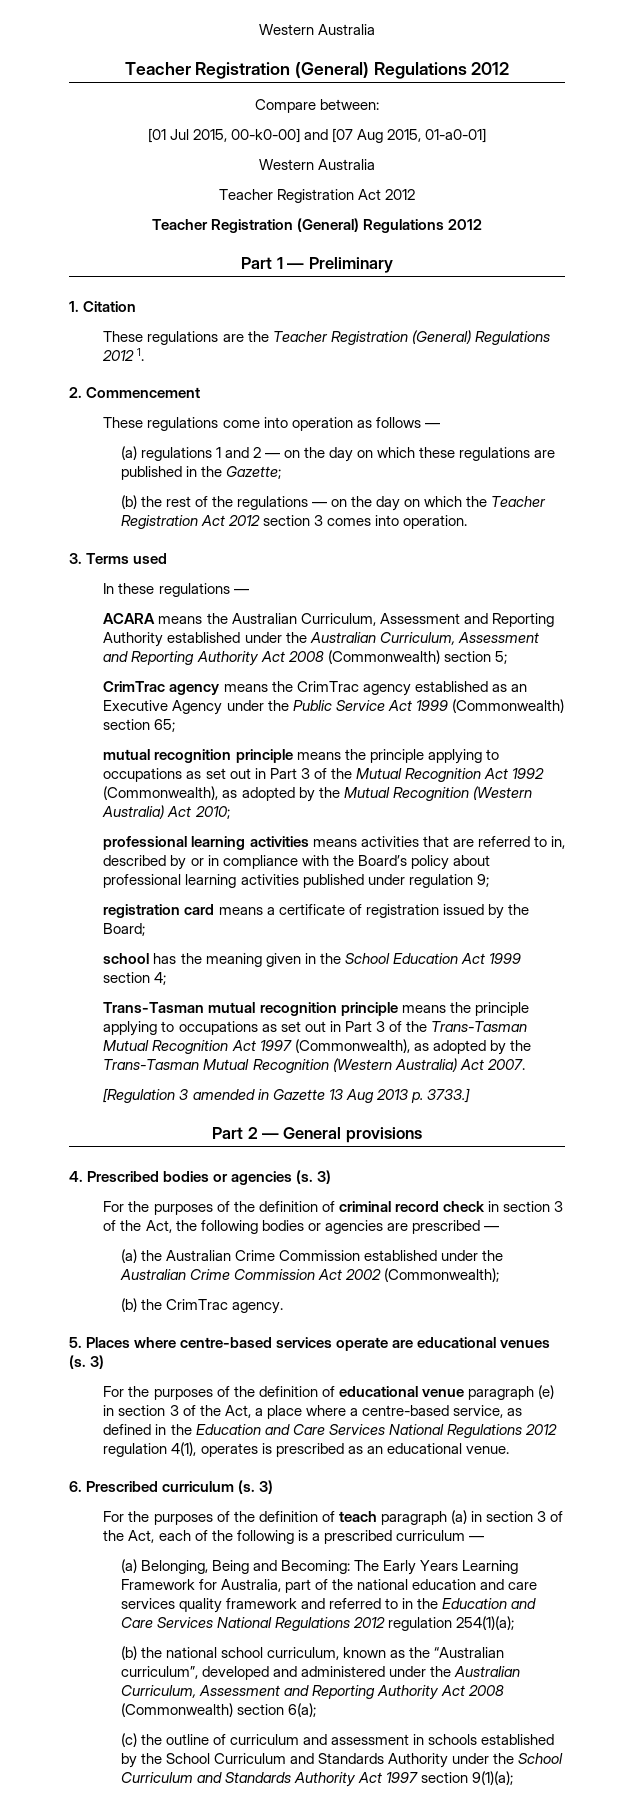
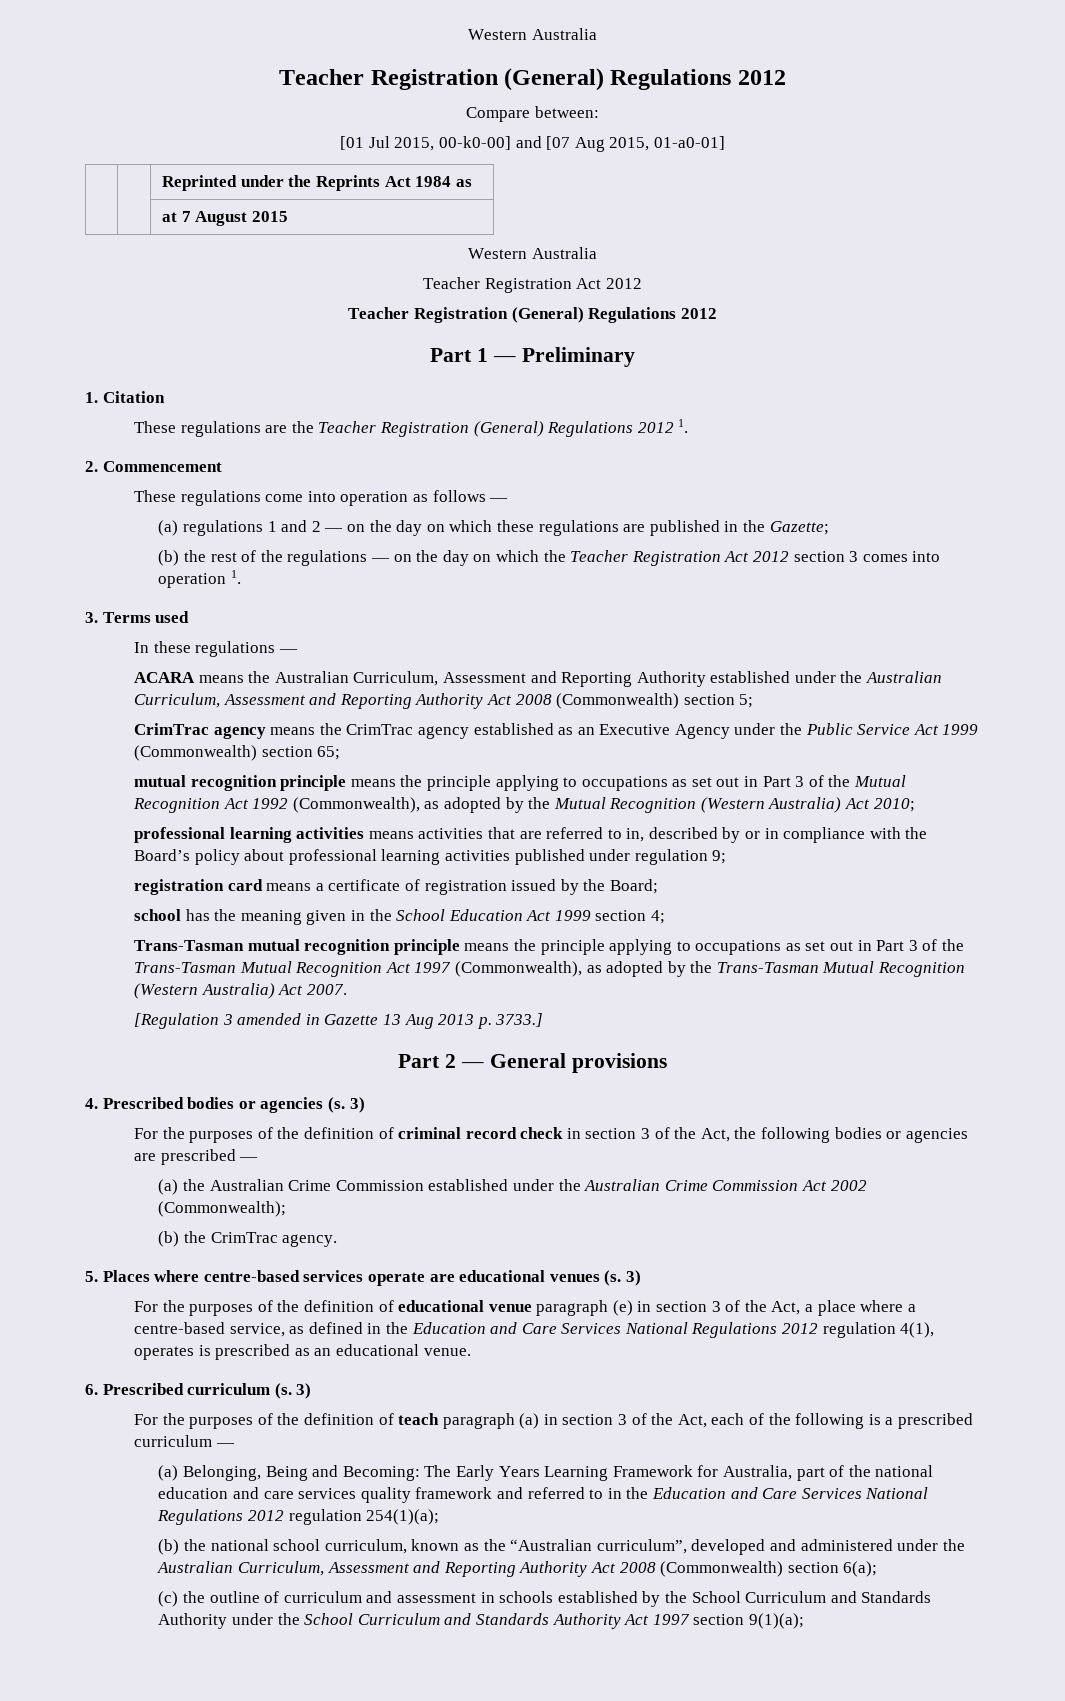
(487, 135) none -> [162,175,472,191] [162,211,288,226] // | | Reprinted under the Reprints Act 1984 as // | | at 7 August 2015
[402,515,467,529] operation. -> [158,570,242,588] operation 1.

